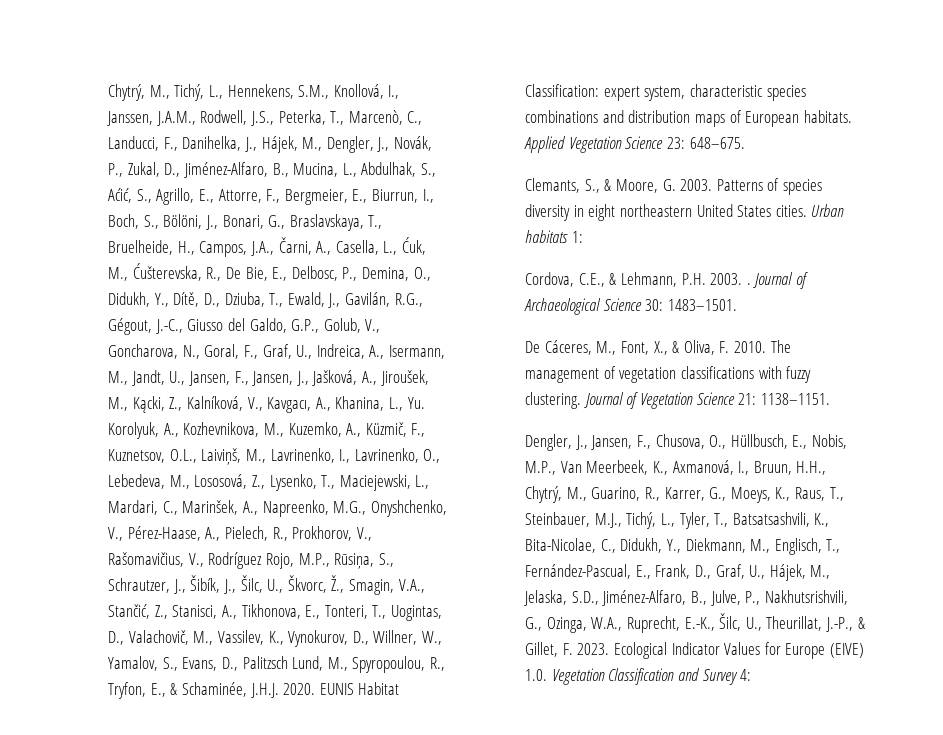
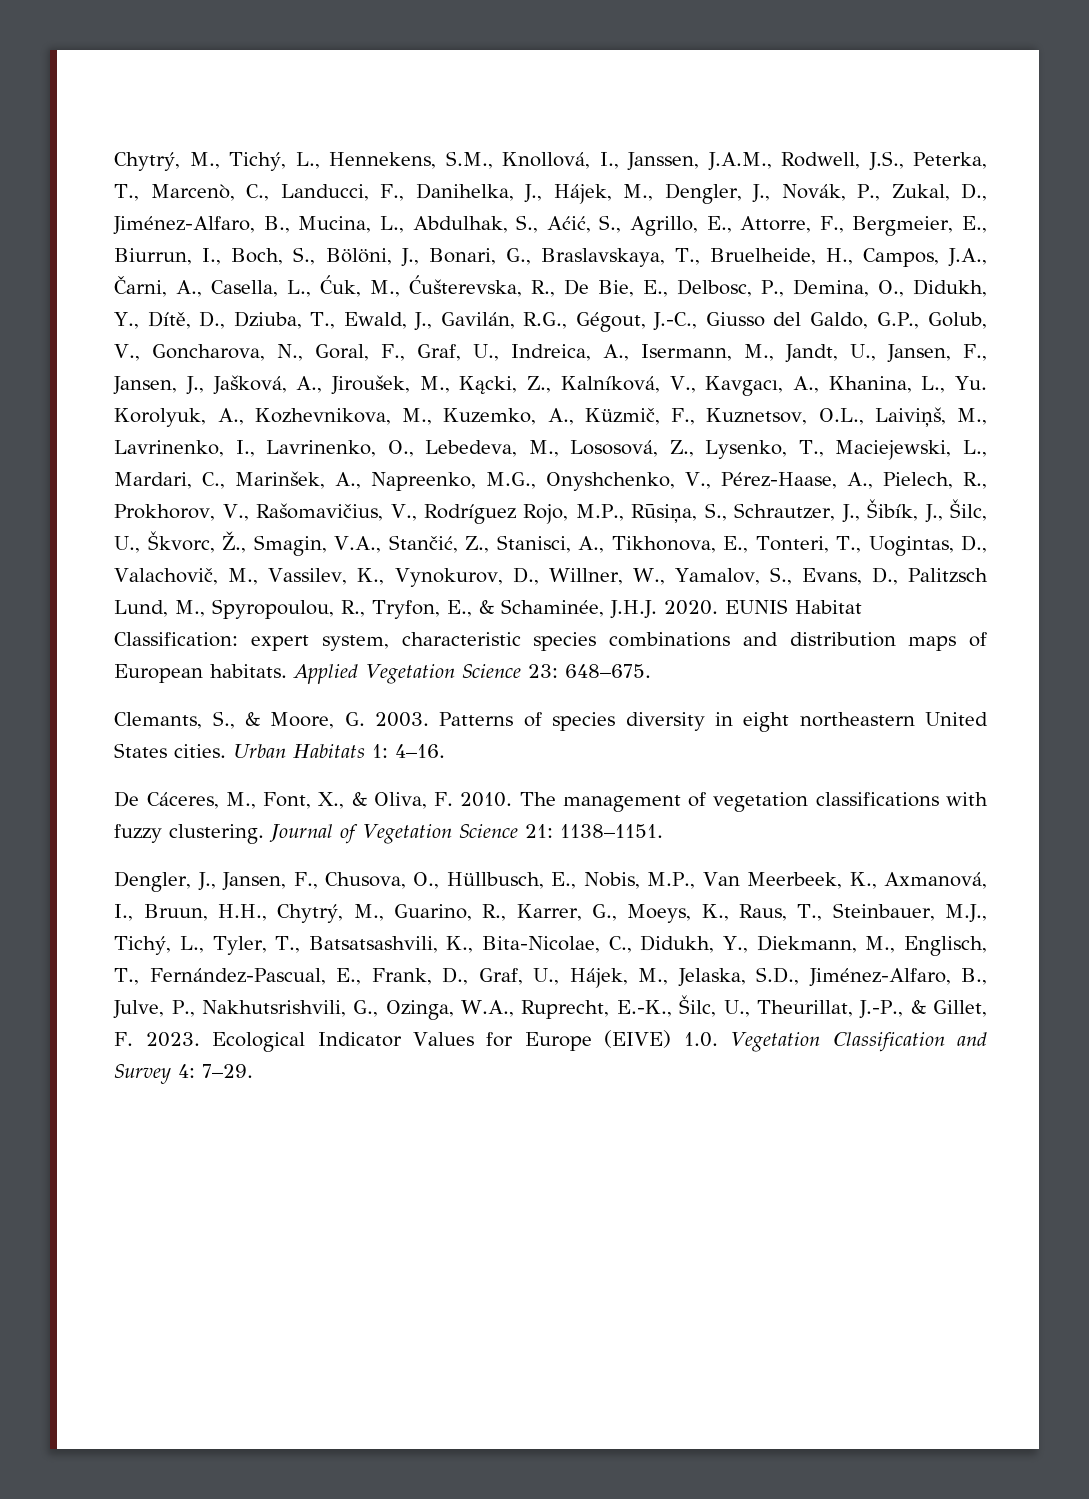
[525,230,569,243] habitats -> [293,744,366,758] Habitats
[525,272,808,289] [524,298,738,315] // Cordova, C.E., & Lehmann, P.H. 2003. . Journal of Archaeological Science 30: 1483–1501. -> [395,744,446,758] 4–16.
(752, 675) none -> [202,1064,254,1078] 7–29.

